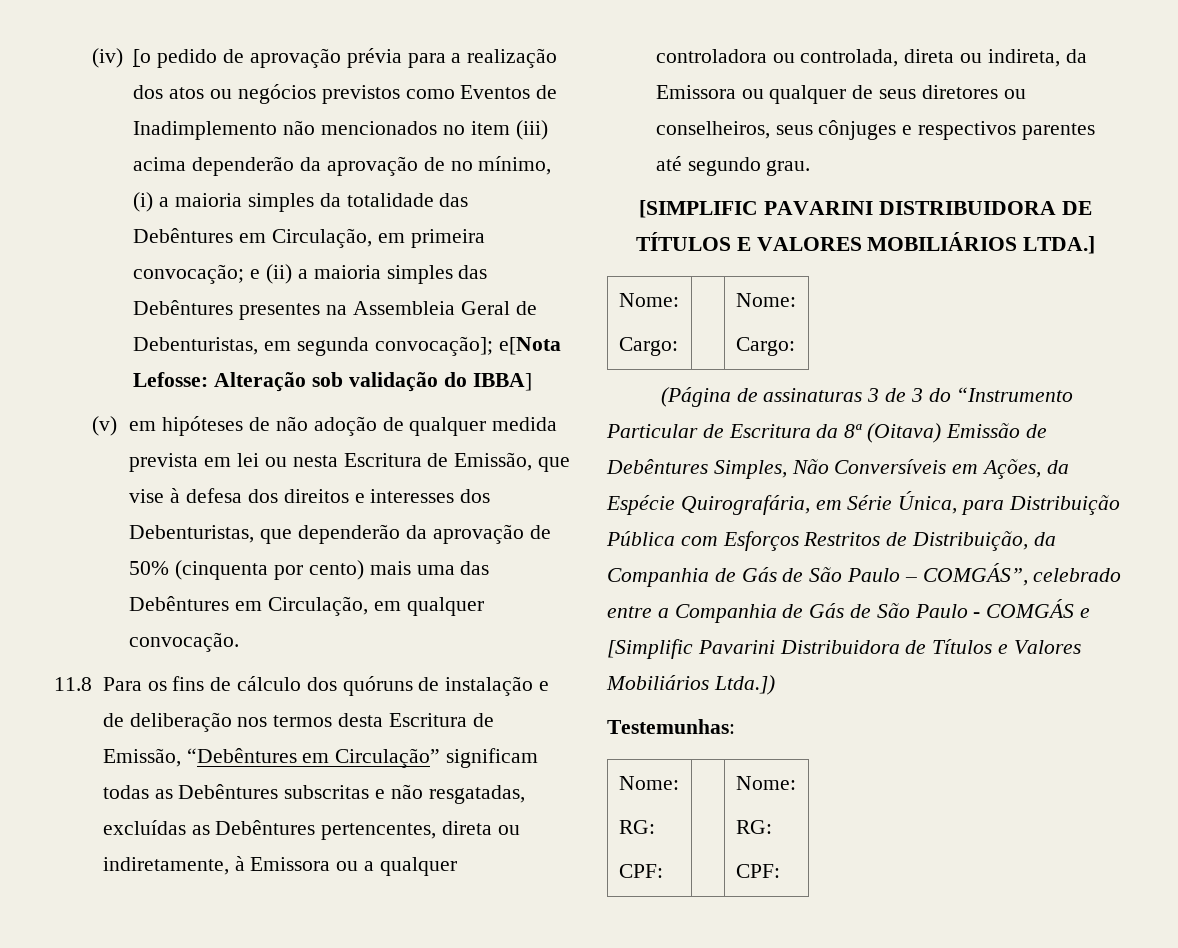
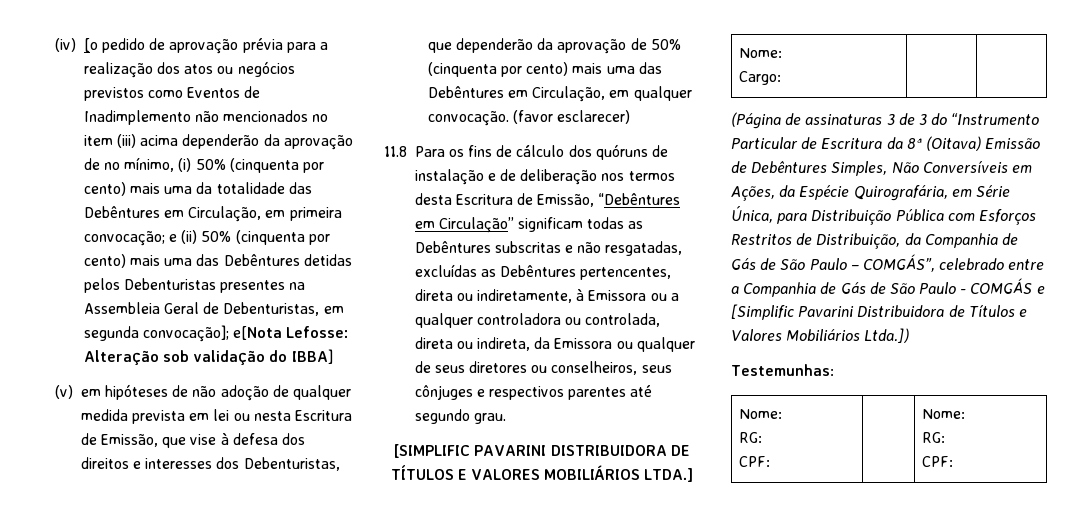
[159,193,314,212] a maioria simples -> [195,158,325,173] [83,182,193,196] 50% (cinquenta por cento) mais uma
[297,265,488,284] [133,300,234,315] a maioria simples das Debêntures -> [201,230,330,245] [83,254,352,268] [83,278,217,293] 50% (cinquenta por cento) mais uma das Debêntures detidas pelos Debenturistas
(240, 642) none -> [513,110,631,124] (favor esclarecer)
[735,293,796,307] [735,337,795,356] Nome: // Cargo: -> (782, 78) none

